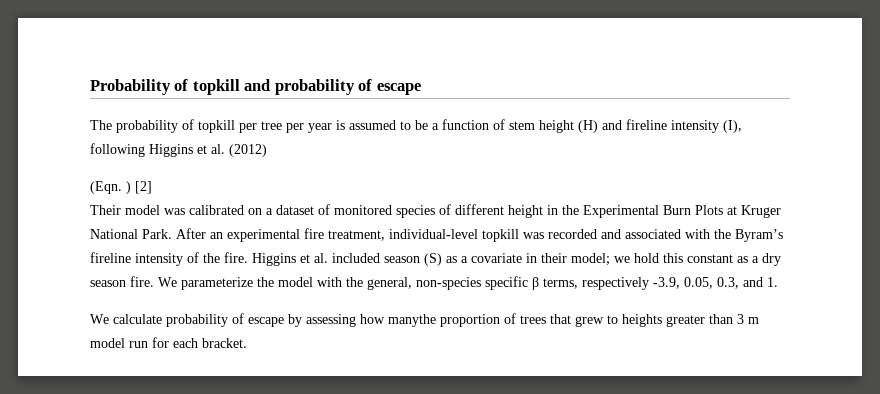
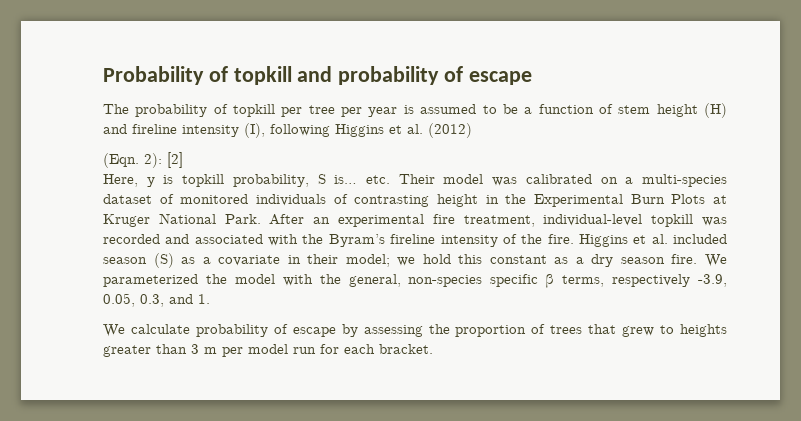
[126,181,131,194] ) -> [144,153,162,168] 2):
(152, 187) none -> [103,174,390,187] Here, y is topkill probability, S is… etc.
(273, 211) none -> [642,174,727,187] multi-species
[396,204,504,218] species of different -> [255,194,430,207] individuals of contrasting
[181,277,253,290] parameterize -> [103,274,198,287] parameterized
[360,314,436,327] how manythe -> [428,324,450,334] the
(759, 320) none -> [222,347,243,357] per

